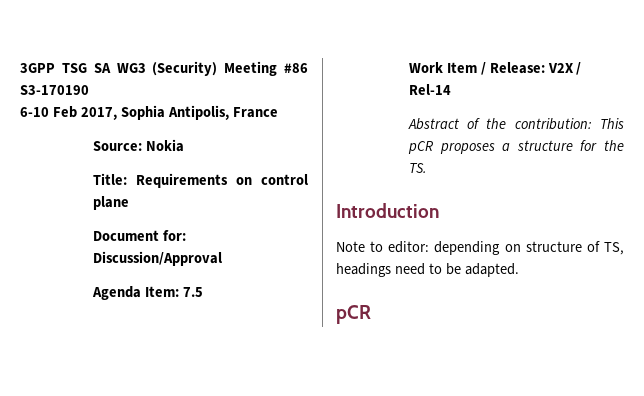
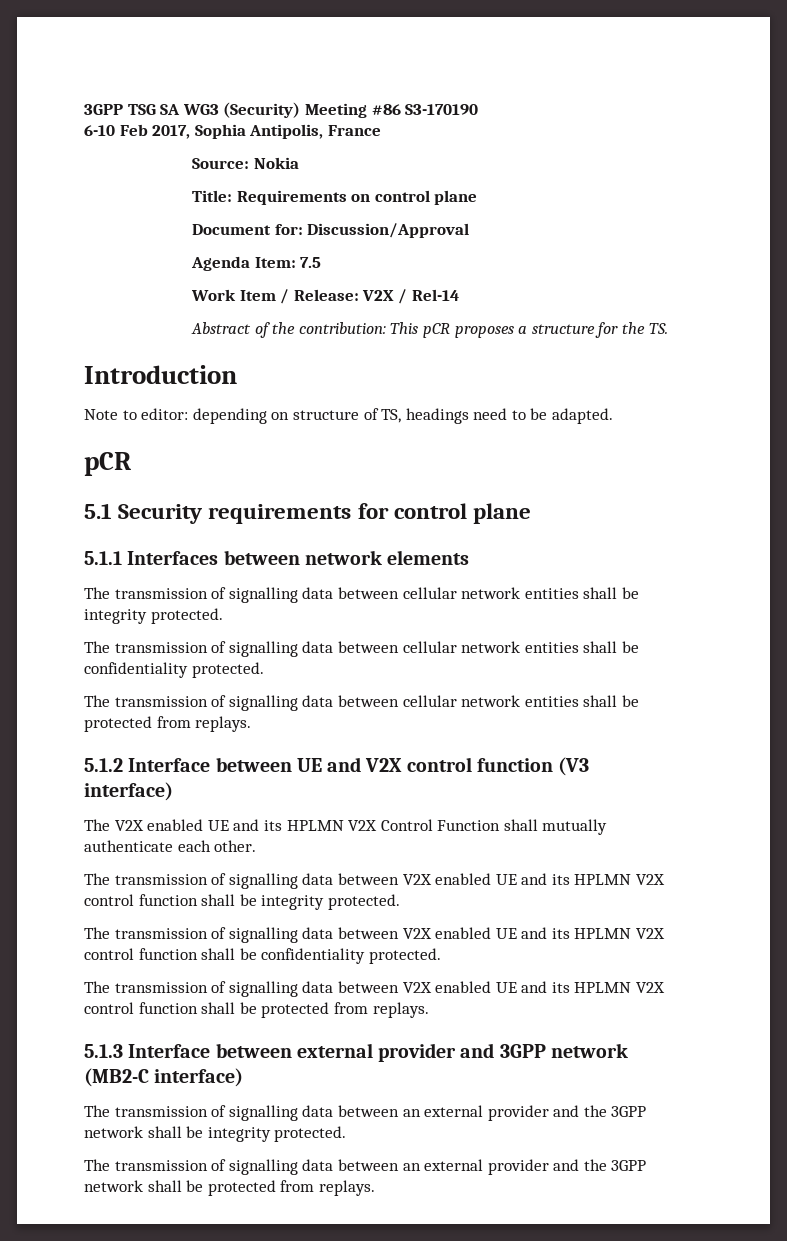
(371, 314) none -> [84,503,532,524] [84,550,470,565] [84,587,639,603] [84,608,223,624] [84,641,639,657] [84,662,264,678] [84,695,639,711] [84,716,252,732] [84,757,590,776] [84,782,173,801] [84,819,608,835] [84,840,257,852] [84,873,666,889] [84,894,400,910] [84,927,666,943] [84,948,441,964] [84,981,666,997] [84,1002,429,1018] [84,1043,628,1062] [84,1068,244,1087] [84,1105,647,1121] [84,1126,347,1142] [84,1159,647,1175] [84,1180,375,1196] // 5.1 Security requirements for control plane // 5.1.1 Interfaces between network elements // The transmission of signalling data between cellular network entities shall be integrity protected. // The transmission of signalling data between cellular network entities shall be confidentiality protected. // The transmission of signalling data between cellular network entities shall be protected from replays. // 5.1.2 Interface between UE and V2X control function (V3 interface) // The V2X enabled UE and its HPLMN V2X Control Function shall mutually authenticate each other. // The transmission of signalling data between V2X enabled UE and its HPLMN V2X control function shall be integrity protected. // The transmission of signalling data between V2X enabled UE and its HPLMN V2X control function shall be confidentiality protected. // The transmission of signalling data between V2X enabled UE and its HPLMN V2X control function shall be protected from replays. // 5.1.3 Interface between external provider and 3GPP network (MB2-C interface) // The transmission of signalling data between an external provider and the 3GPP network shall be integrity protected. // The transmission of signalling data between an external provider and the 3GPP network shall be protected from replays.

